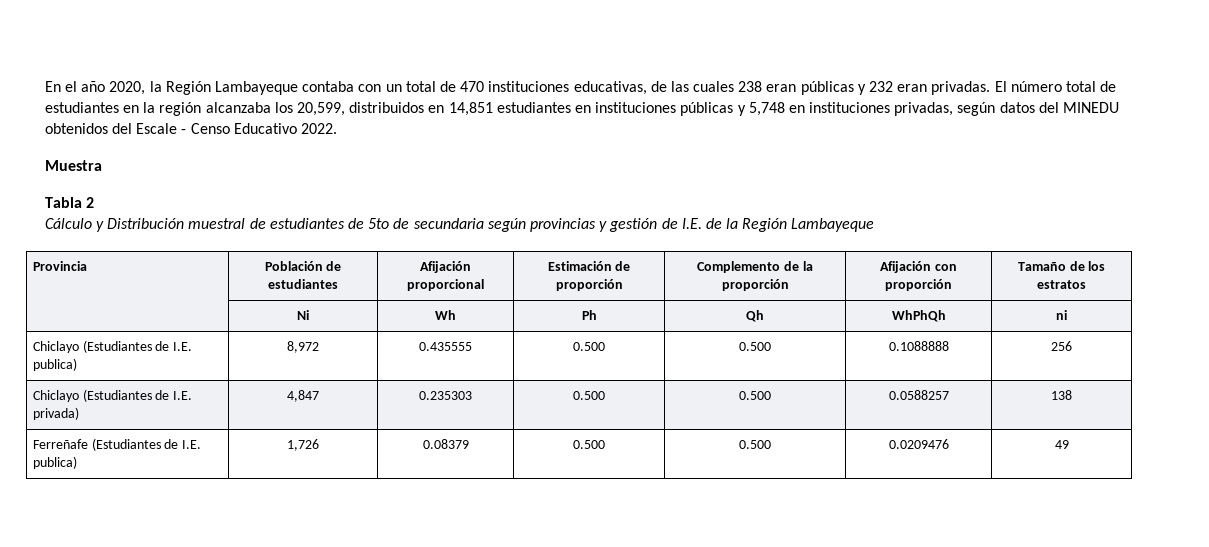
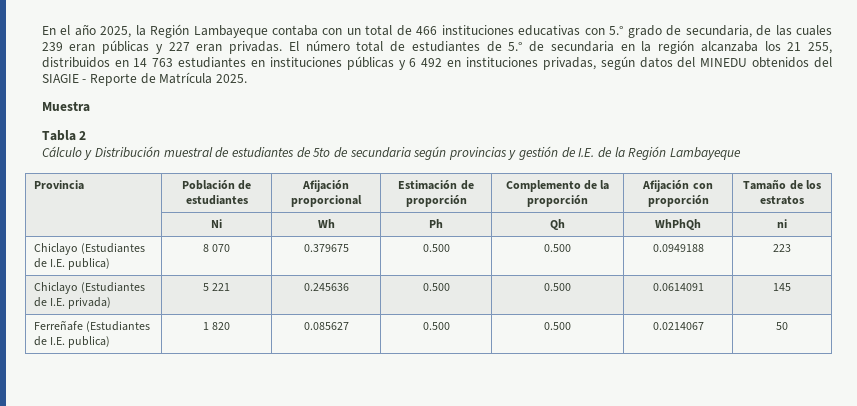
[109,81,146,95] 2020, -> [100,26,132,38] 2025,
[460,81,647,95] 470 instituciones educativas, -> [416,25,752,38] 466 instituciones educativas con 5.° grado de secundaria,
[738,81,763,92] 238 -> [41,42,63,51] 239
[868,81,893,92] 232 -> [168,42,190,51] 227
(119, 107) none -> [486,41,614,52] de 5.° de secundaria
[297,102,493,116] 20,599, distribuidos en 14,851 -> [787,42,832,54] [41,57,174,68] 21 255, distribuidos en 14 763
[748,102,785,116] 5,748 -> [409,58,443,67] 6 492
[136,123,338,134] Escale - Censo Educativo 2022. -> [41,72,247,86] SIAGIE - Reporte de Matrícula 2025.
[287,341,319,353] [419,342,472,351] [573,342,605,351] [739,342,771,351] [888,341,949,351] [1051,341,1072,351] 8,972 | 0.435555 | 0.500 | 0.500 | 0.1088888 | 256 -> [202,244,231,252] [303,244,349,252] [422,244,450,252] [544,244,571,252] [652,244,704,252] [773,244,791,252] 8 070 | 0.379675 | 0.500 | 0.500 | 0.0949188 | 223
[287,390,319,402] [419,391,472,400] [573,391,605,400] [739,391,771,400] [888,390,949,400] [1051,390,1072,400] 4,847 | 0.235303 | 0.500 | 0.500 | 0.0588257 | 138 -> [202,283,231,291] [303,283,349,291] [422,283,450,291] [544,283,571,291] [652,283,704,291] [773,283,791,291] 5 221 | 0.245636 | 0.500 | 0.500 | 0.0614091 | 145
[287,439,319,451] [422,439,469,449] [573,440,605,449] [739,440,771,449] [888,439,949,449] [1054,440,1069,449] 1,726 | 0.08379 | 0.500 | 0.500 | 0.0209476 | 49 -> [202,322,231,330] [303,322,349,330] [422,322,450,330] [544,322,571,330] [652,322,704,330] [776,322,788,330] 1 820 | 0.085627 | 0.500 | 0.500 | 0.0214067 | 50

